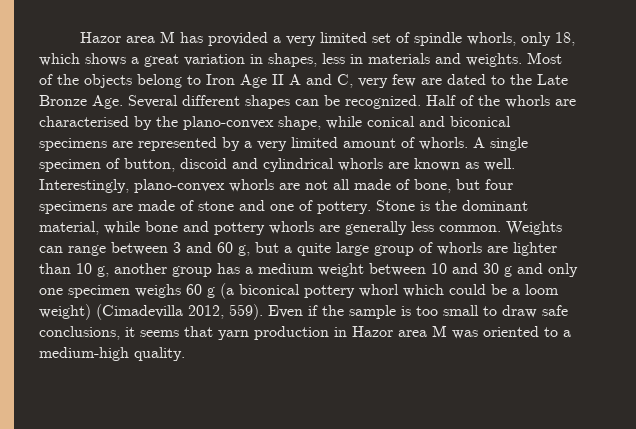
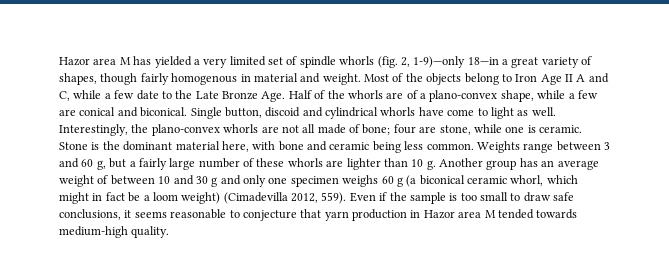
[208,32,269,46] provided -> [154,56,192,68] yielded
[467,32,576,46] [39,53,522,67] whorls, only 18, which shows a great variation in shapes, less in materials and weights. -> [339,56,593,68] [59,73,361,85] whorls (fig. 2, 1-9)—only 18—in a great variety of shapes, though fairly homogenous in material and weight.
[358,74,486,88] very few are dated -> [73,90,159,100] while a few date
[128,95,421,109] Several different shapes can be recognized. -> (286, 96) none
[39,116,511,130] [39,137,528,151] [39,158,120,172] characterised by the plano-convex shape, while conical and biconical specimens are represented by a very limited amount of whorls. A single specimen of -> [406,90,598,102] [59,107,222,119] of a plano-convex shape, while a few are conical and biconical. Single
[388,158,460,171] are known -> [418,107,514,119] have come to light
(129, 186) none -> [131,124,149,133] the
[414,179,513,193] [39,200,528,214] [39,221,407,235] bone, but four specimens are made of stone and one of pottery. Stone is the dominant material, while bone and pottery whorls are generally -> [362,124,582,135] [59,141,401,153] bone; four are stone, while one is ceramic. Stone is the dominant material here, with bone and ceramic being
[39,246,63,253] can -> (520, 147) none
[297,242,433,256] quite large group of -> [138,158,285,170] fairly large number of these
[97,263,364,277] g, another group has a medium weight -> [426,158,599,170] [59,175,109,187] g. Another group has an average weight of
[304,284,486,298] pottery whorl which could -> [467,175,578,186] [59,192,125,204] ceramic whorl, which might in fact
(179, 333) none -> [170,209,297,221] reasonable to conjecture
[452,326,571,339] was oriented to a -> [497,209,578,219] tended towards

